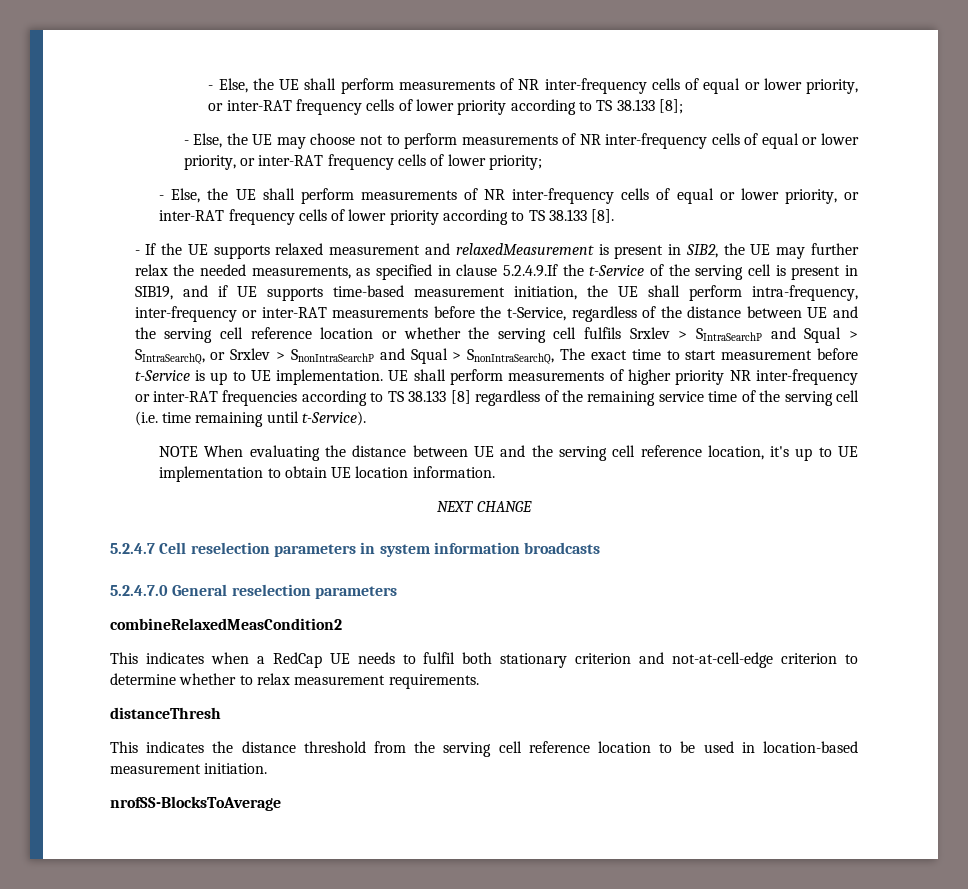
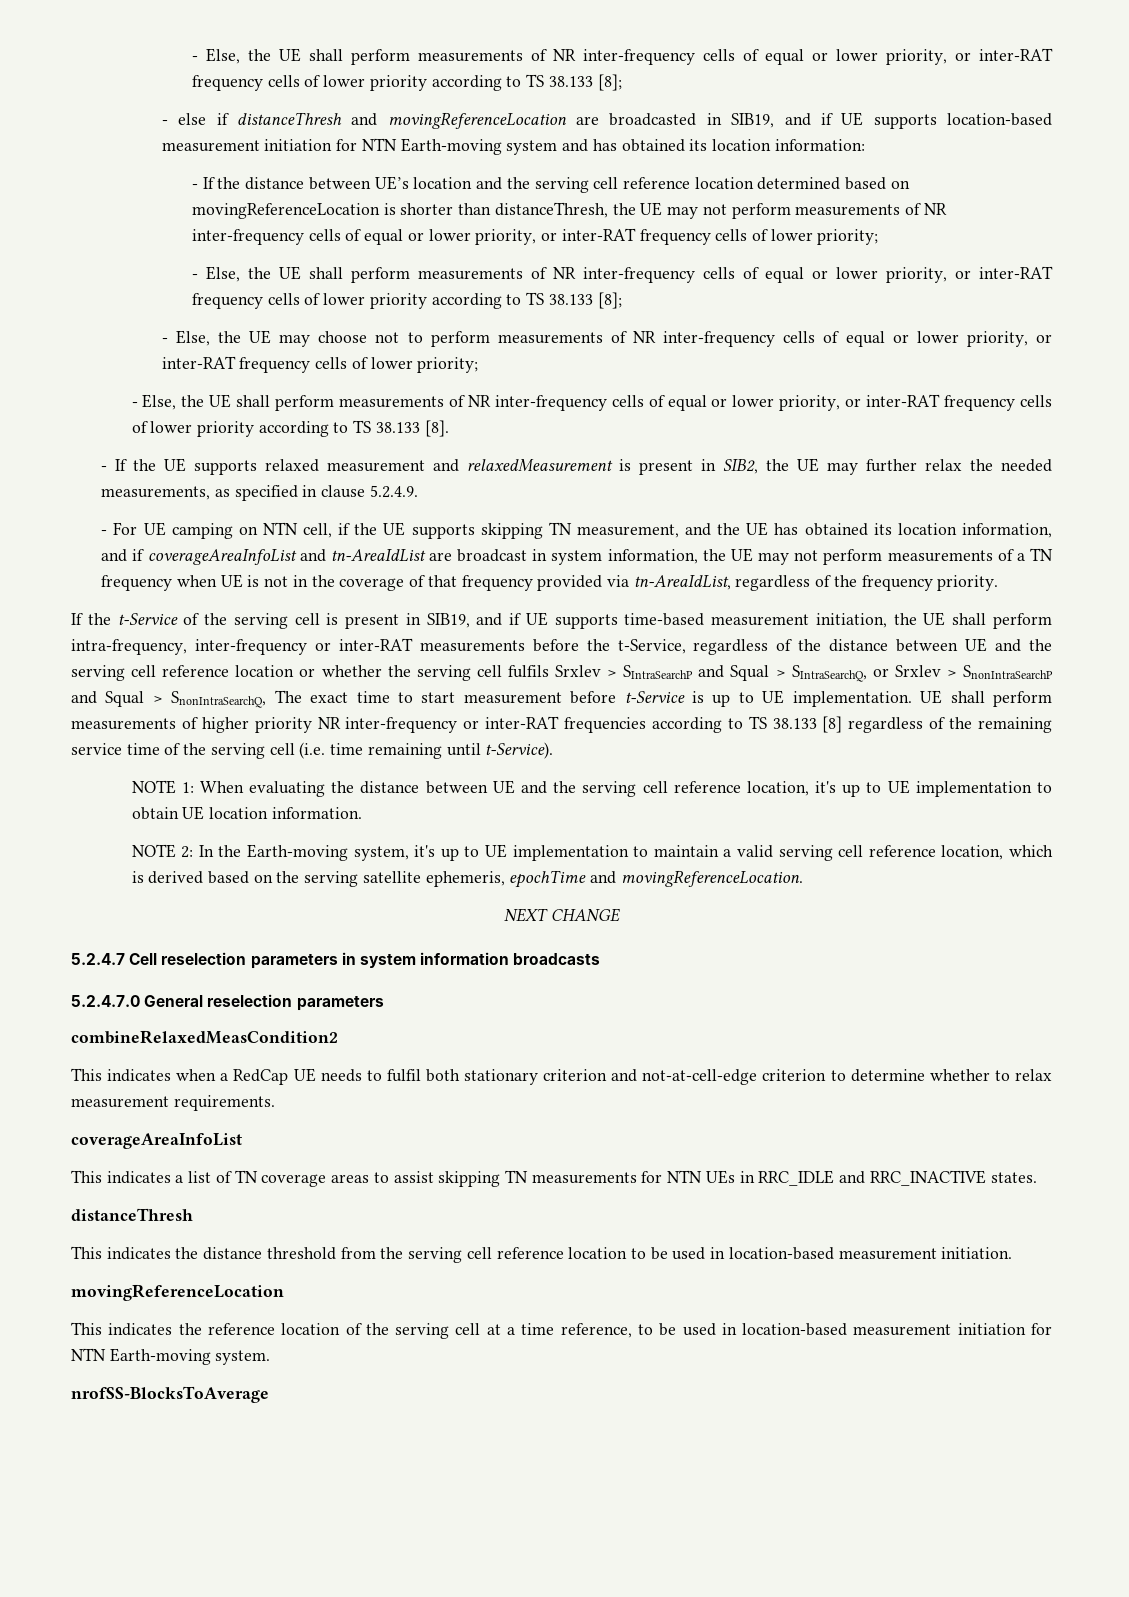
(683, 106) none -> [161,112,1053,129] [161,138,865,155] [192,176,910,193] [192,202,947,219] [192,228,879,245] [192,266,1054,283] [192,292,622,309] // - else if distanceThresh and movingReferenceLocation are broadcasted in SIB19, and if UE supports location-based measurement initiation for NTN Earth-moving system and has obtained its location information: // - If the distance between UE’s location and the serving cell reference location determined based on movingReferenceLocation is shorter than distanceThresh, the UE may not perform measurements of NR inter-frequency cells of equal or lower priority, or inter-RAT frequency cells of lower priority; // - Else, the UE shall perform measurements of NR inter-frequency cells of equal or lower priority, or inter-RAT frequency cells of lower priority according to TS 38.133 [8];
[502,264,558,277] 5.2.4.9.If -> [369,485,418,498] [101,522,1052,539] [101,548,1054,565] [101,574,999,591] [71,613,83,625] 5.2.4.9. // - For UE camping on NTN cell, if the UE supports skipping TN measurement, and the UE has obtained its location information, and if coverageAreaInfoList and tn-AreaIdList are broadcast in system information, the UE may not perform measurements of a TN frequency when UE is not in the coverage of that frequency provided via tn-AreaIdList, regardless of the frequency priority. // If
(199, 451) none -> [181,782,194,793] 1:
(495, 472) none -> [131,844,1054,861] [131,870,803,888] // NOTE 2: In the Earth-moving system, it's up to UE implementation to maintain a valid serving cell reference location, which is derived based on the serving satellite ephemeris, epochTime and movingReferenceLocation.
(479, 681) none -> [71,1133,242,1149] [71,1170,1037,1187] // coverageAreaInfoList // This indicates a list of TN coverage areas to assist skipping TN measurements for NTN UEs in RRC_IDLE and RRC_INACTIVE states.
(268, 768) none -> [71,1284,284,1301] [71,1322,1052,1339] [71,1348,271,1365] // movingReferenceLocation // This indicates the reference location of the serving cell at a time reference, to be used in location-based measurement initiation for NTN Earth-moving system.

